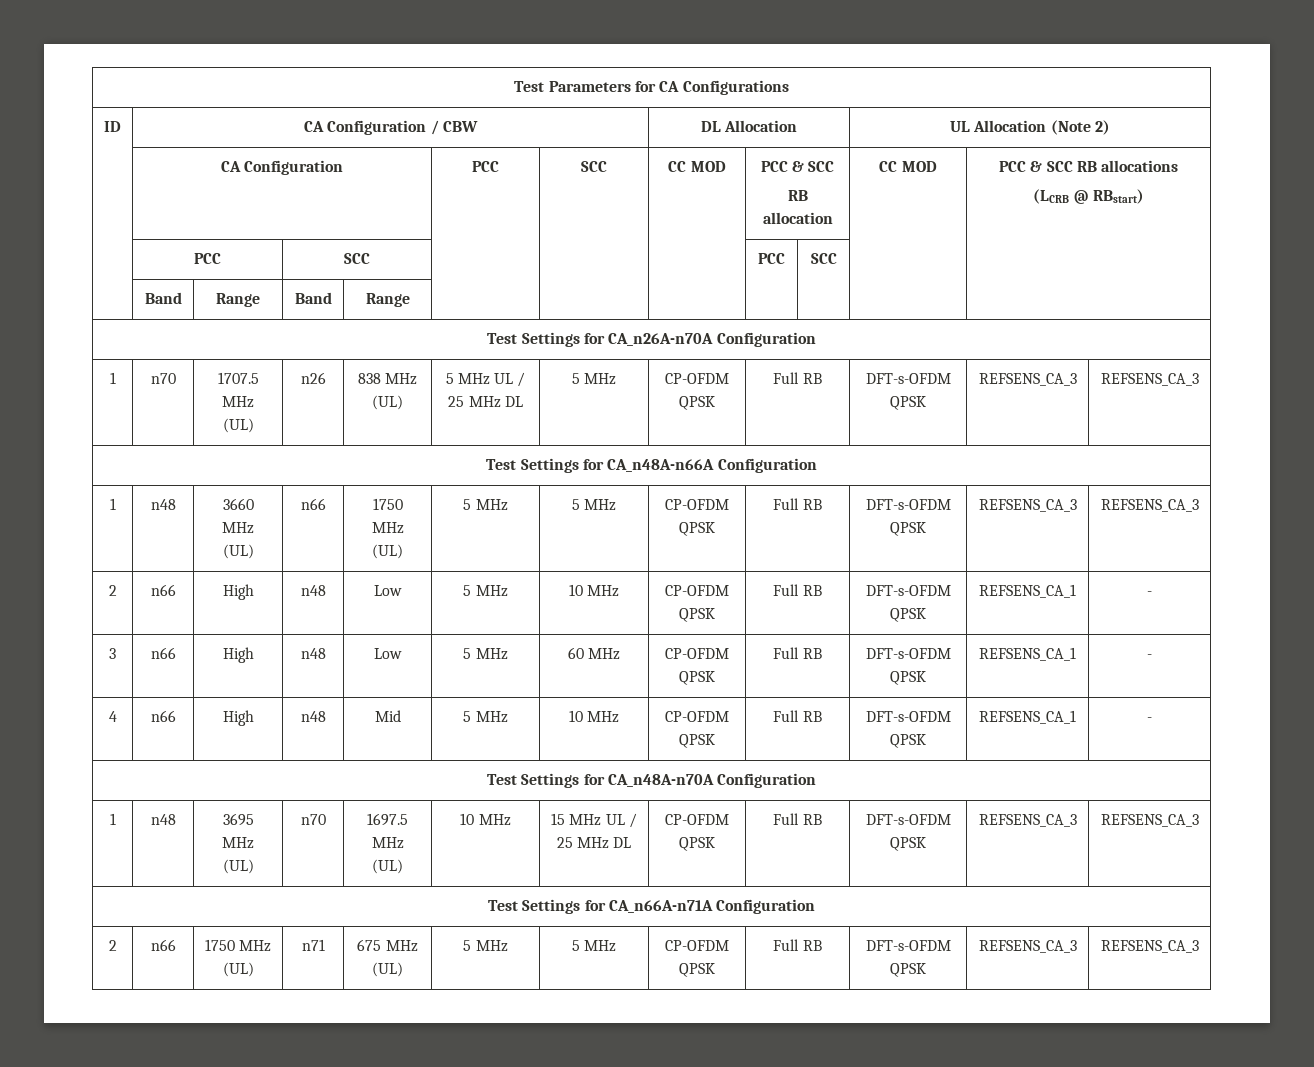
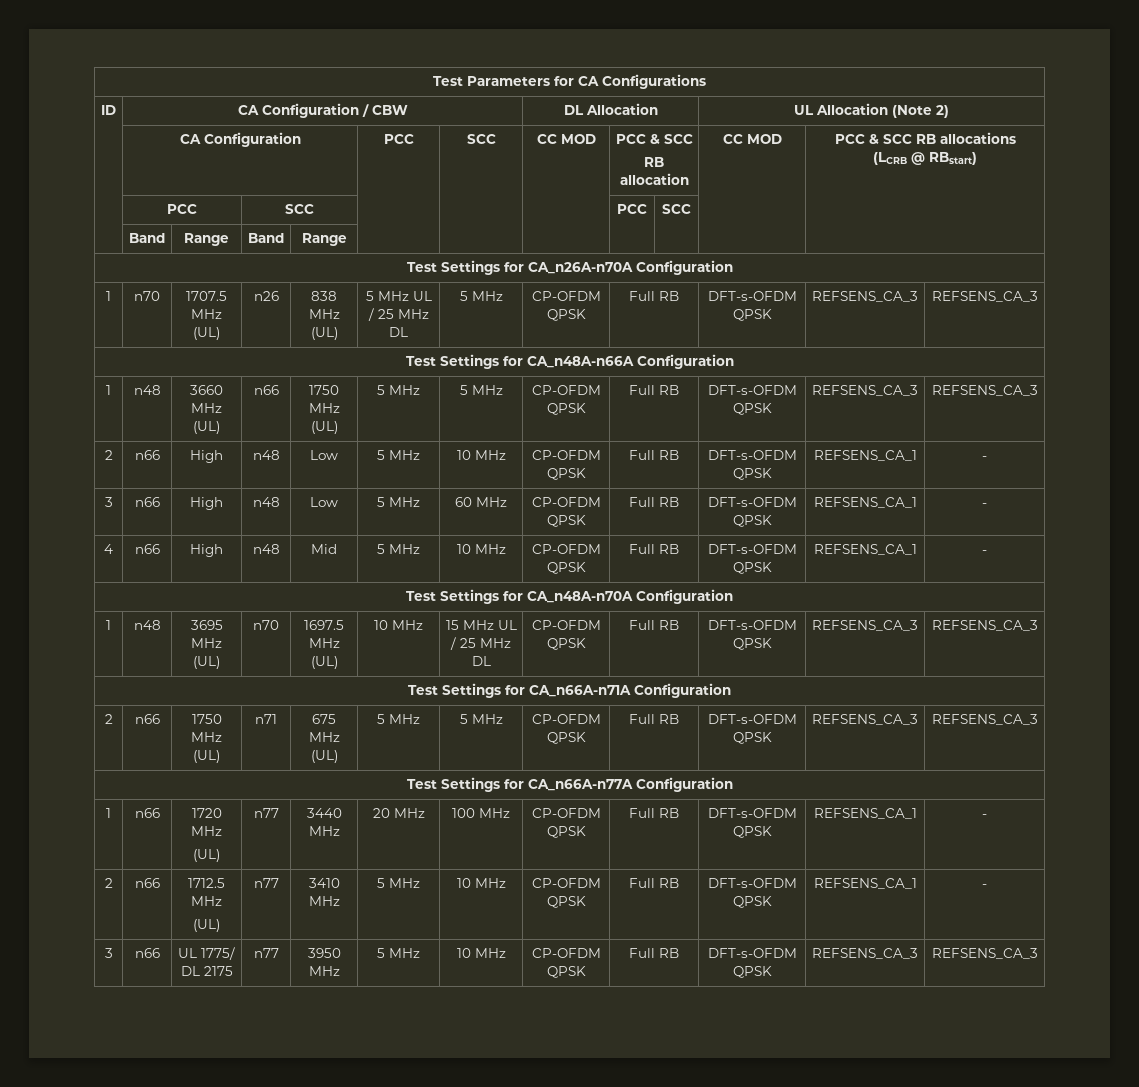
(1199, 946) none -> [406,777,733,792] [106,808,111,818] [134,808,160,818] [191,808,222,818] [191,826,222,836] [193,849,220,862] [253,808,279,818] [306,808,342,818] [308,826,340,836] [372,808,425,818] [452,808,510,818] [531,808,601,818] [546,826,586,838] [629,808,679,818] [707,808,797,818] [732,826,772,838] [813,808,917,819] [982,814,987,818] [104,878,113,888] [134,878,160,888] [188,878,225,888] [191,896,222,906] [193,919,220,932] [253,878,279,888] [308,878,340,888] [308,896,340,906] [377,878,420,888] [456,878,506,888] [531,878,601,888] [546,896,586,908] [629,878,679,888] [707,878,797,888] [732,896,772,908] [813,878,917,889] [982,884,987,888] [104,948,113,958] [134,948,160,958] [178,947,235,960] [180,966,233,976] [253,948,279,958] [307,948,341,958] [308,966,340,976] [377,948,420,958] [456,948,506,958] [531,948,601,958] [546,966,586,978] [629,948,679,958] [707,948,797,958] [732,966,772,978] [812,948,918,959] [931,948,1038,959] // Test Settings for CA_n66A-n77A Configuration // 1 | n66 | 1720 MHz // (UL) | n77 | 3440 MHz | 20 MHz | 100 MHz | CP-OFDM QPSK | Full RB | DFT-s-OFDM QPSK | REFSENS_CA_1 | - // 2 | n66 | 1712.5 MHz // (UL) | n77 | 3410 MHz | 5 MHz | 10 MHz | CP-OFDM QPSK | Full RB | DFT-s-OFDM QPSK | REFSENS_CA_1 | - // 3 | n66 | UL 1775/ DL 2175 | n77 | 3950 MHz | 5 MHz | 10 MHz | CP-OFDM QPSK | Full RB | DFT-s-OFDM QPSK | REFSENS_CA_3 | REFSENS_CA_3

